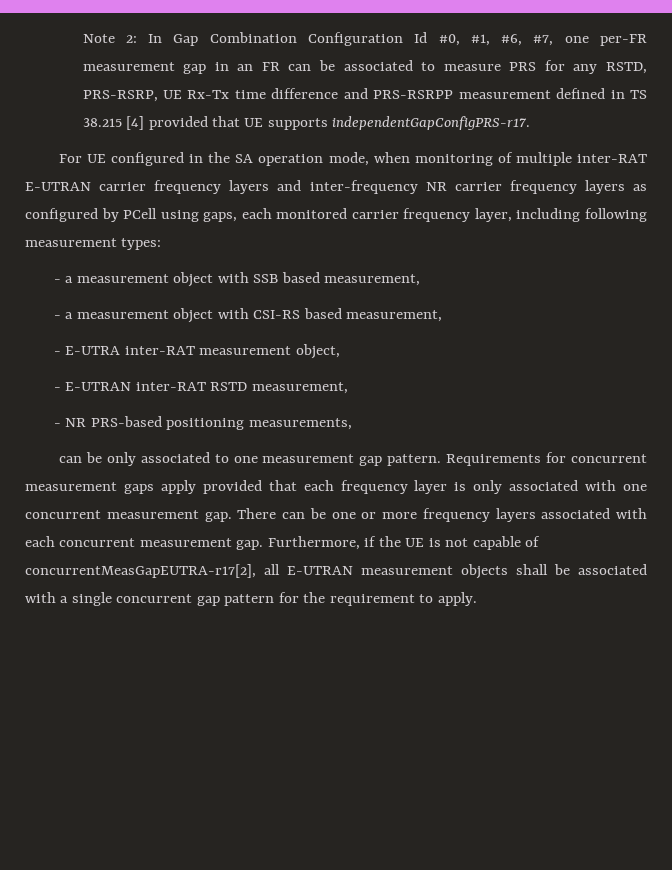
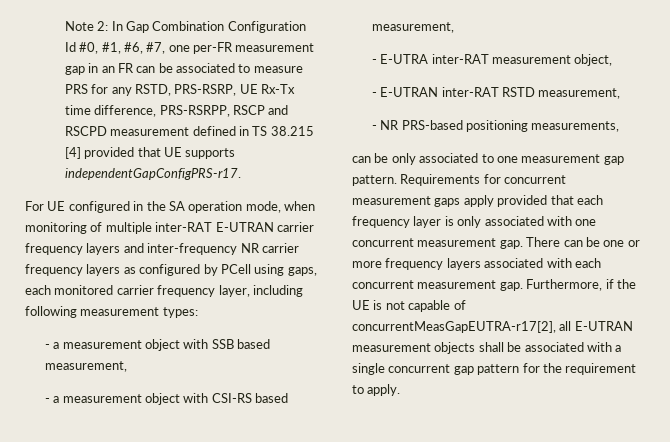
[271,88,454,99] difference and PRS-RSRPP -> [94,105,289,117] [64,126,107,136] difference, PRS-RSRPP, RSCP and RSCPD

